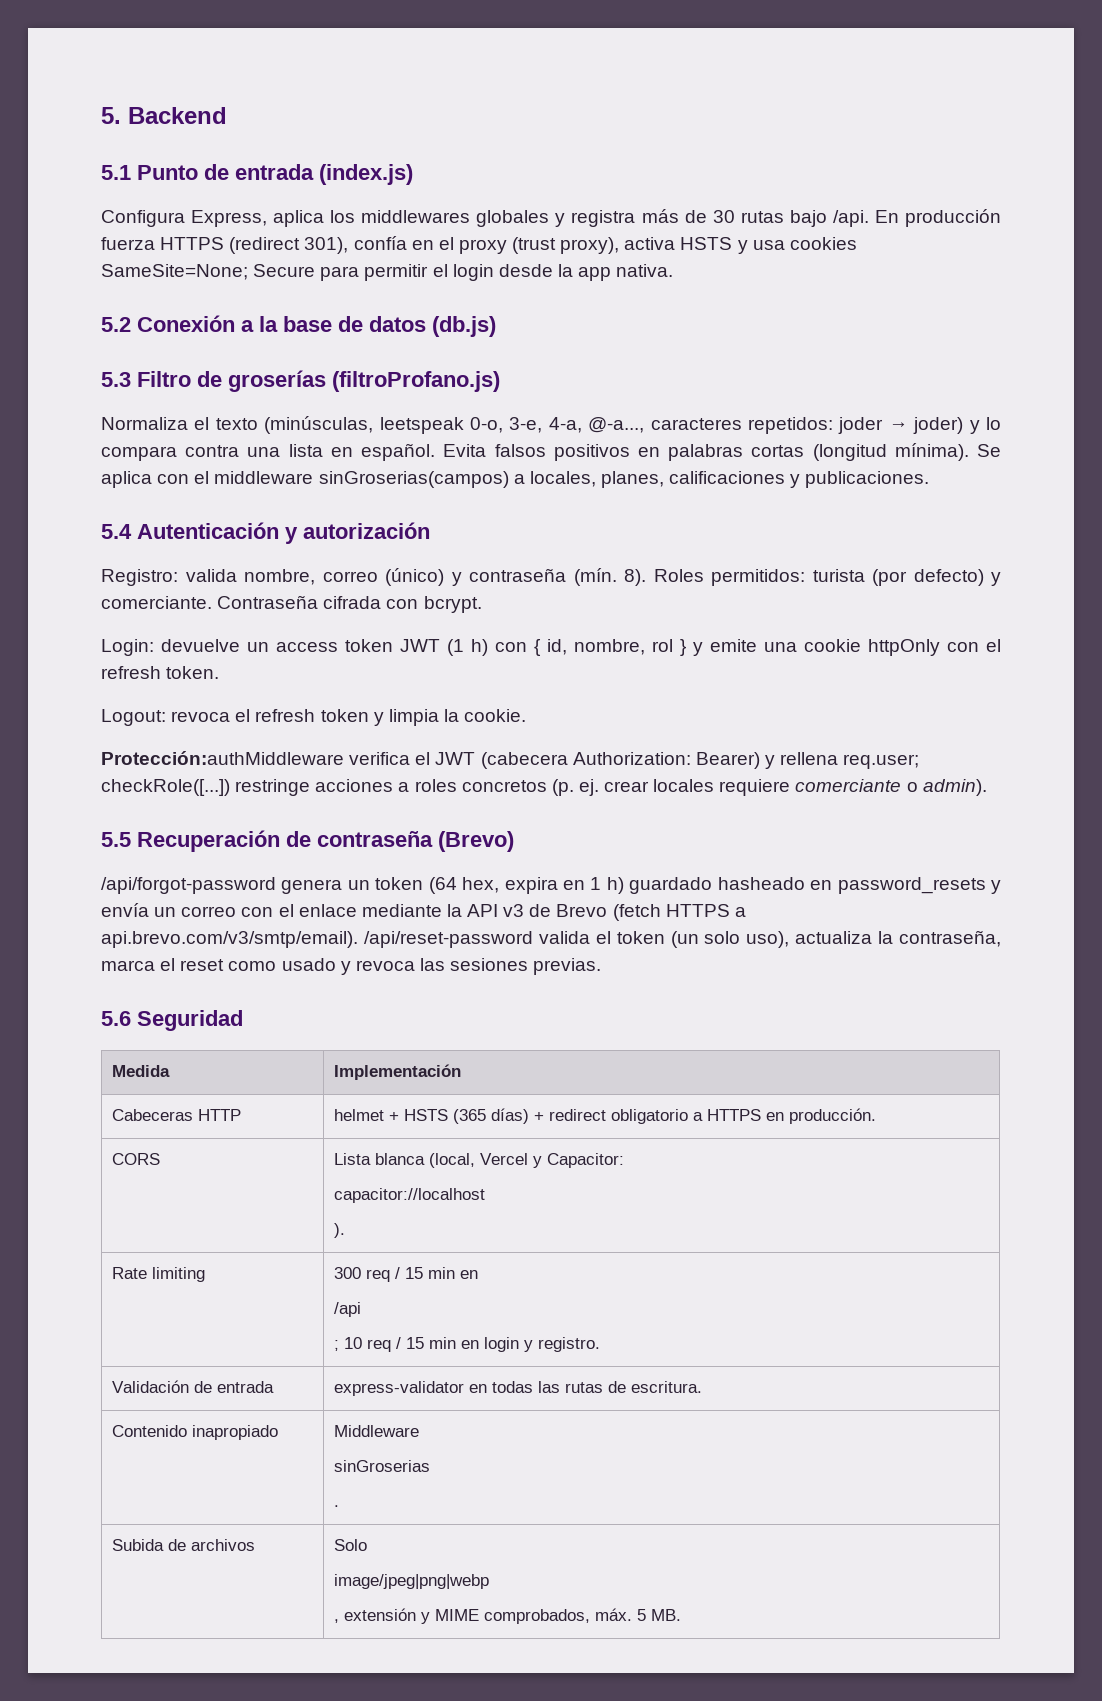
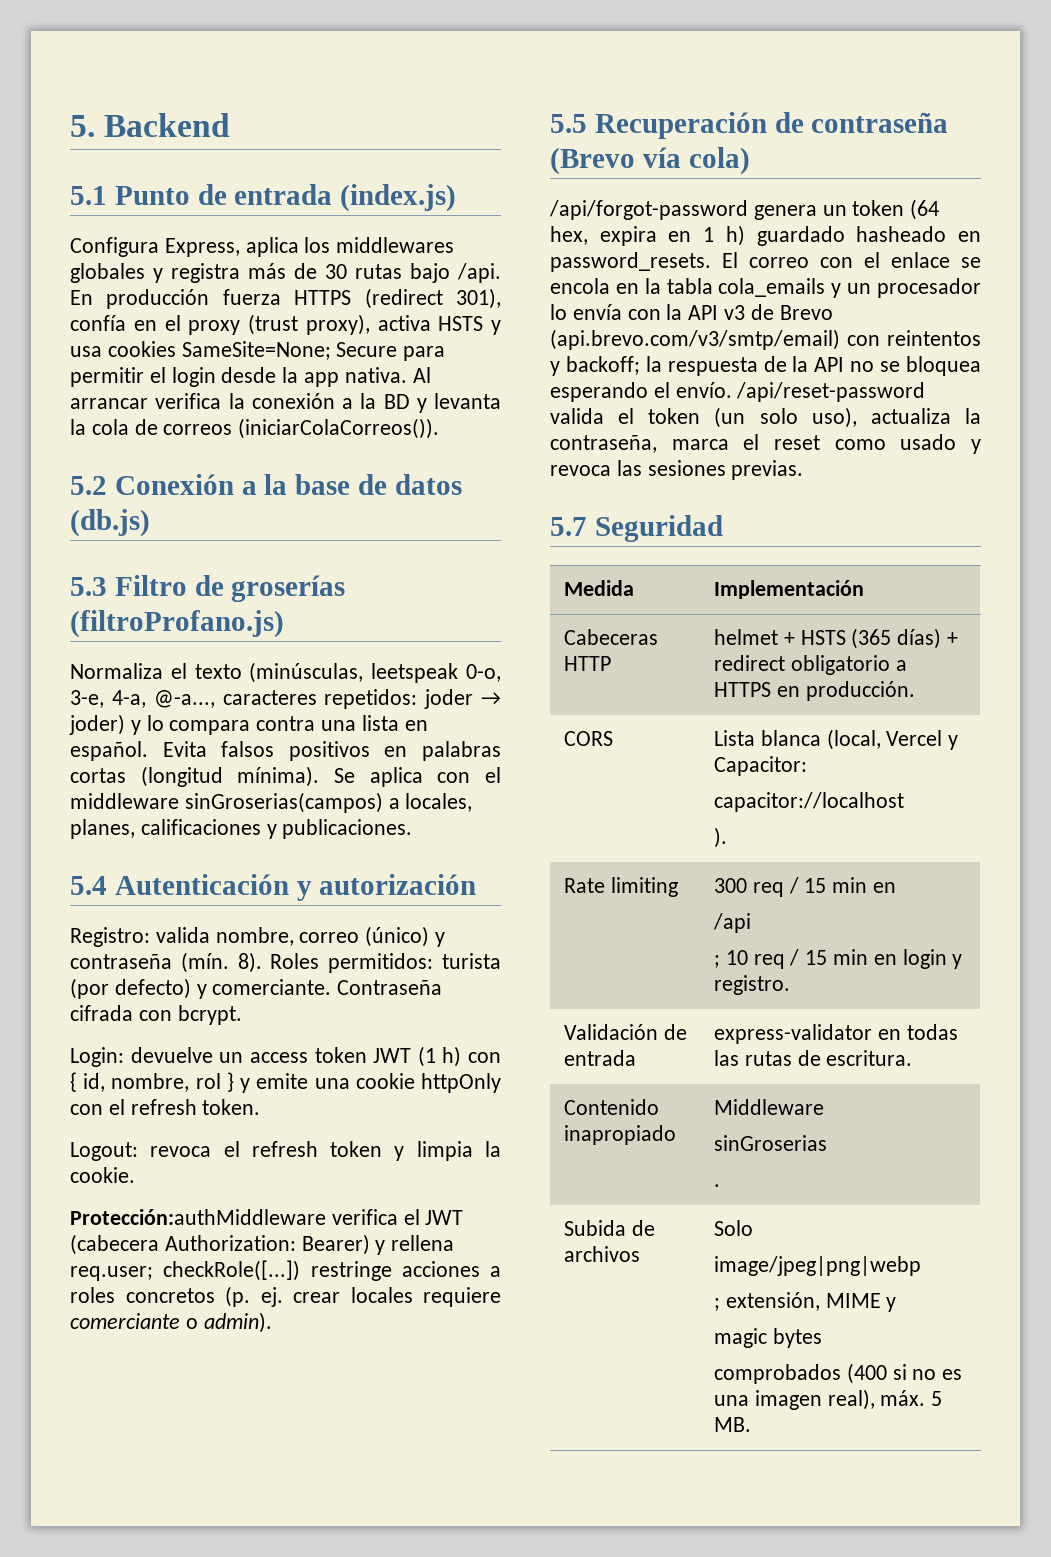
(674, 270) none -> [412,367,431,383] [70,393,501,413] [70,418,440,439] Al arrancar verifica la conexión a la BD y levanta la cola de correos (iniciarColaCorreos()).
[438,831,514,852] (Brevo) -> [550,147,750,175] (Brevo vía cola)
[837,877,1002,894] [101,903,442,917] password_resets y envía un correo con el enlace mediante -> [550,252,981,272] [550,278,981,298] [550,304,661,320] password_resets. El correo con el enlace se encola en la tabla cola_emails y un procesador lo envía con
[612,904,746,921] [101,931,358,948] (fetch HTTPS a api.brevo.com/v3/smtp/email). -> [550,329,981,350] [550,356,982,376] [550,382,732,402] (api.brevo.com/v3/smtp/email) con reintentos y backoff; la respuesta de la API no se bloquea esperando el envío.
[101,1011,131,1026] 5.6 -> [550,517,587,536] 5.7
[333,1608,590,1624] , extensión y MIME comprobados, -> [713,1292,897,1312] [713,1328,822,1348] [713,1363,963,1384] [713,1389,875,1410] ; extensión, MIME y // magic bytes // comprobados (400 si no es una imagen real),

